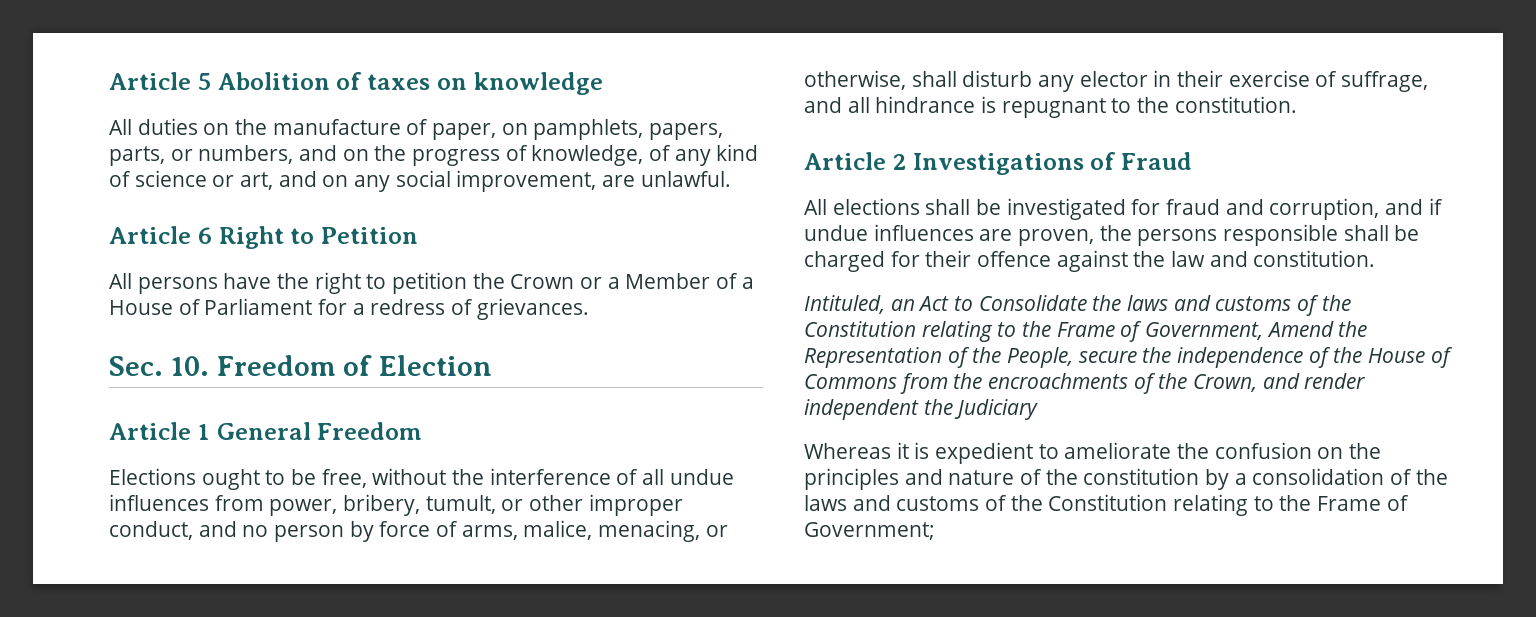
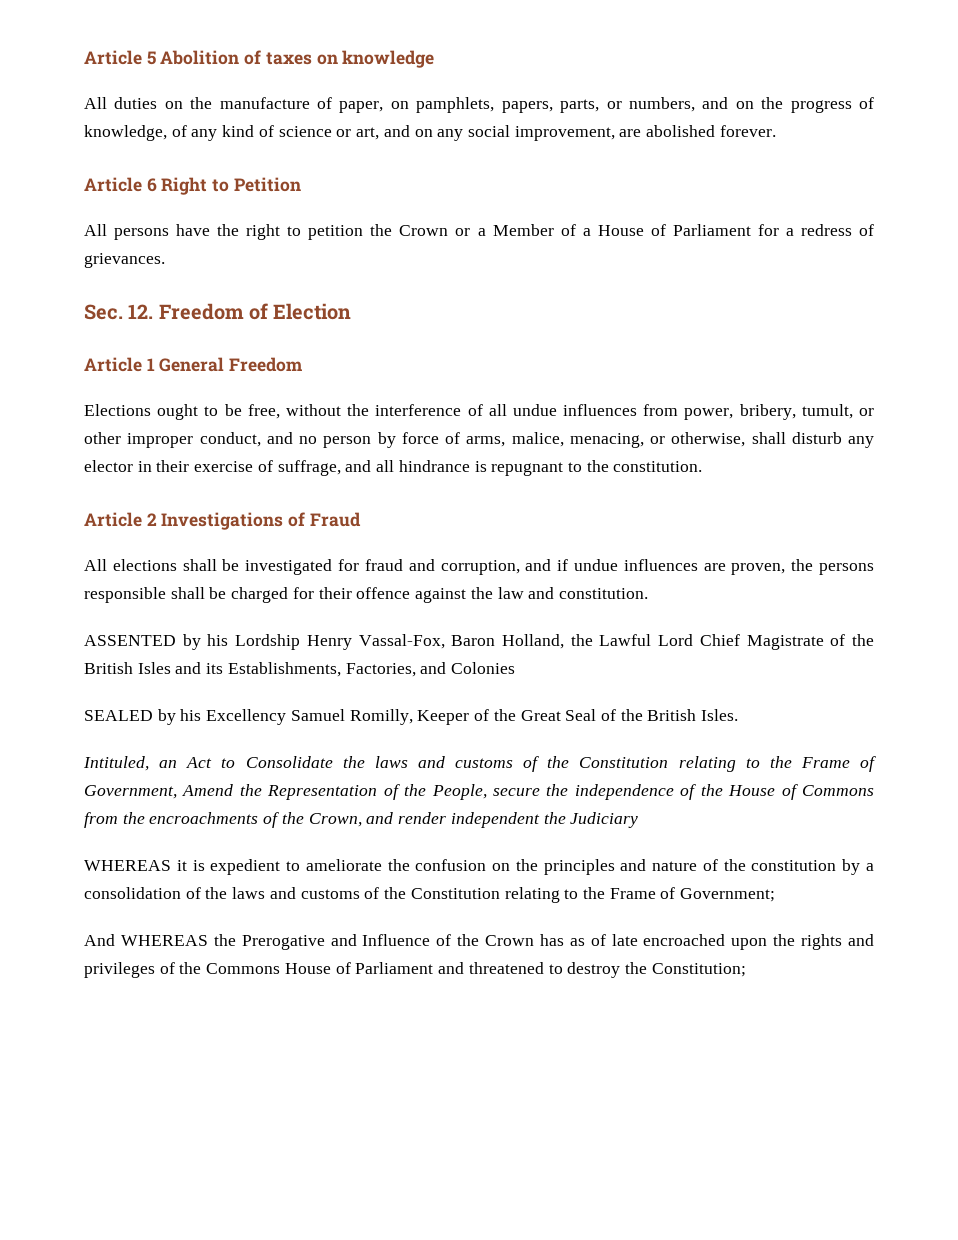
[640,171,731,187] unlawful. -> [646,125,776,137] abolished forever.
[170,356,209,376] 10. -> [128,304,154,319] 12.
(1376, 258) none -> [84,634,874,650] [84,662,516,677] [84,709,739,725] // ASSENTED by his Lordship Henry Vassal-Fox, Baron Holland, the Lawful Lord Chief Magistrate of the British Isles and its Establishments, Factories, and Colonies // SEALED by his Excellency Samuel Romilly, Keeper of the Great Seal of the British Isles.
[804,443,891,459] Whereas -> [84,860,171,871] WHEREAS
(935, 531) none -> [84,934,874,950] [84,962,746,978] // And WHEREAS the Prerogative and Influence of the Crown has as of late encroached upon the rights and privileges of the Commons House of Parliament and threatened to destroy the Constitution;

